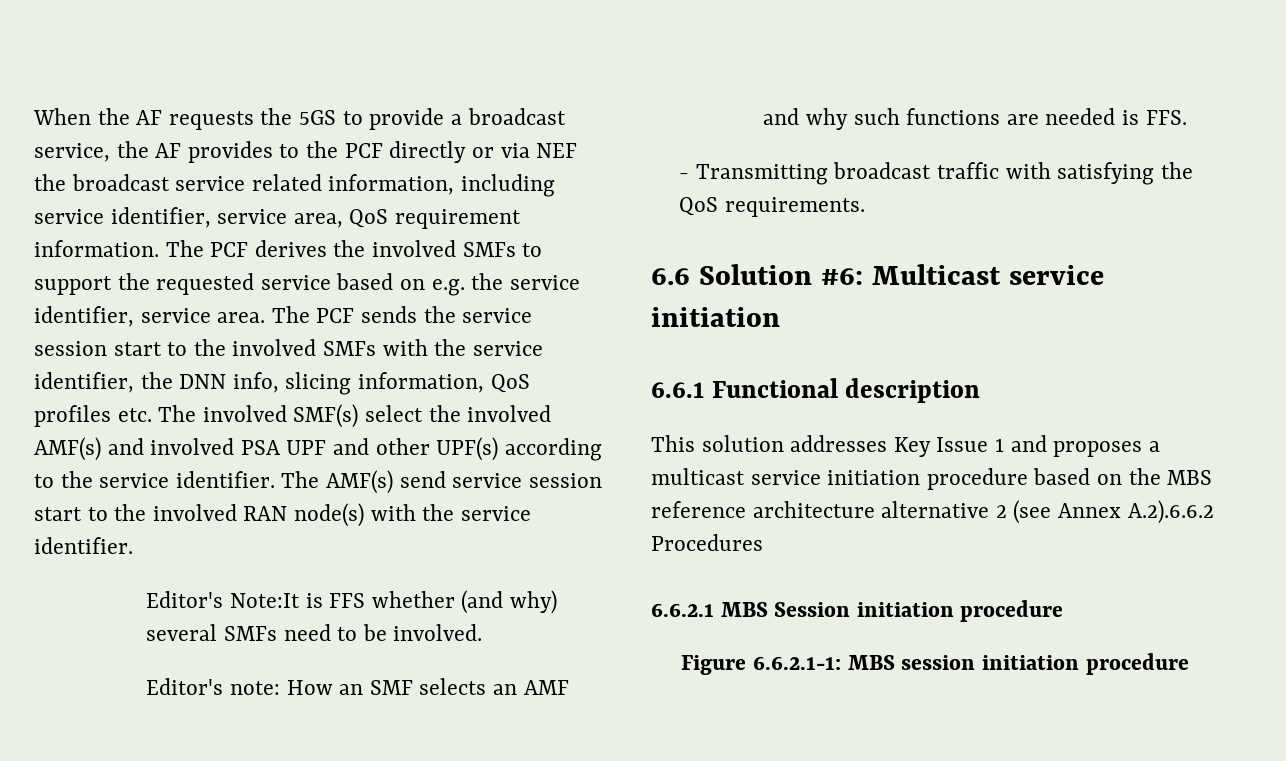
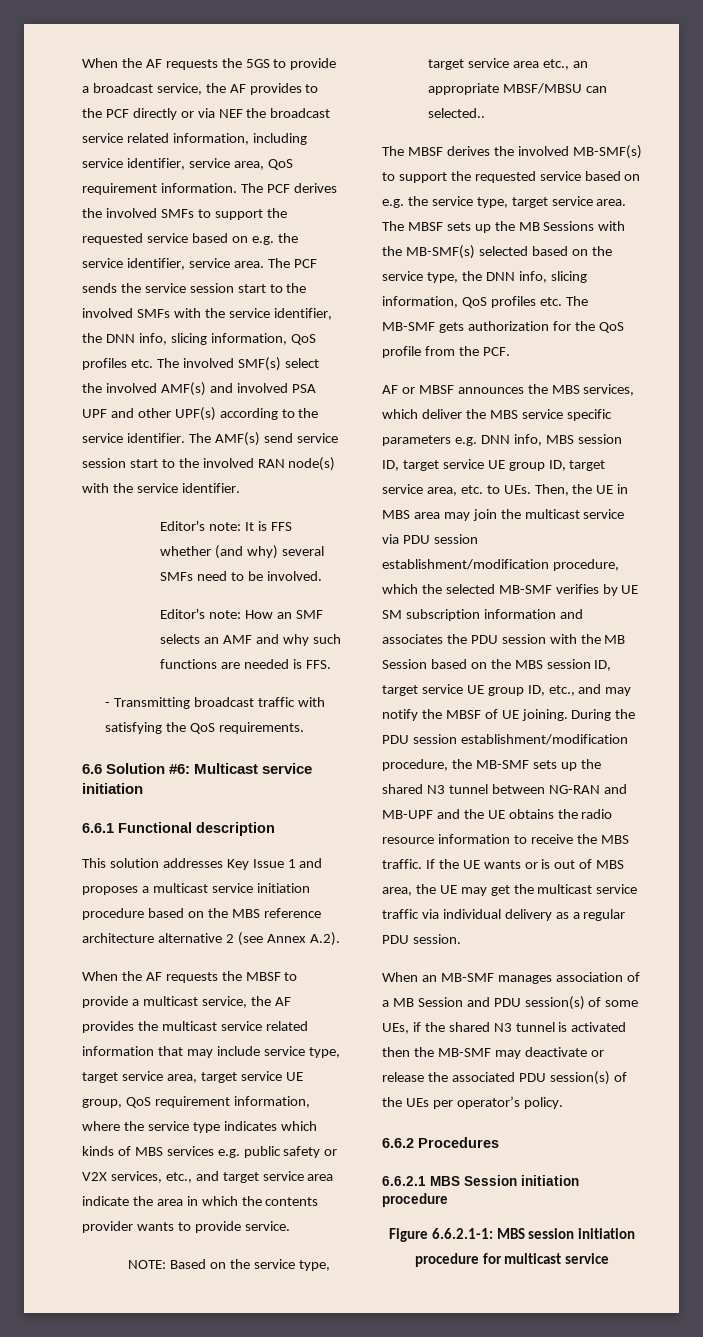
[229,593,300,608] Note:It -> [208,522,254,531] note: It
[1127,500,1214,524] A.2).6.6.2 -> [309,932,340,946] [82,971,298,983] [82,996,291,1008] [82,1021,308,1033] [82,1046,340,1058] [82,1071,303,1083] [82,1096,310,1108] [82,1121,317,1133] [82,1146,338,1158] [82,1171,334,1183] [82,1196,319,1206] [82,1221,290,1233] [128,1259,330,1271] [428,58,588,70] [428,83,607,95] [428,108,486,118] [382,145,642,159] [382,171,641,183] [382,196,627,208] [382,221,626,233] [382,245,612,259] [382,271,587,283] [382,296,588,308] [382,321,624,333] [382,346,510,358] [382,384,635,396] [382,409,612,421] [382,434,622,446] [382,459,606,471] [382,484,629,496] [382,509,625,521] [382,534,478,544] [382,559,619,571] [382,584,639,596] [382,609,583,621] [382,634,626,644] [382,659,612,671] [382,684,632,696] [382,709,636,721] [382,734,628,745] [382,759,601,771] [382,784,627,794] [382,809,613,819] [382,834,629,844] [382,859,625,869] [382,884,638,896] [382,909,626,921] [382,934,461,944] [382,972,640,984] [382,996,639,1010] [382,1022,627,1034] [382,1047,604,1059] [382,1071,627,1085] [382,1096,563,1109] [382,1138,414,1148] A.2). // When the AF requests the MBSF to provide a multicast service, the AF provides the multicast service related information that may include service type, target service area, target service UE group, QoS requirement information, where the service type indicates which kinds of MBS services e.g. public safety or V2X services, etc., and target service area indicate the area in which the contents provider wants to provide service. // NOTE: Based on the service type, target service area etc., an appropriate MBSF/MBSU can selected.. // The MBSF derives the involved MB-SMF(s) to support the requested service based on e.g. the service type, target service area. The MBSF sets up the MB Sessions with the MB-SMF(s) selected based on the service type, the DNN info, slicing information, QoS profiles etc. The MB-SMF gets authorization for the QoS profile from the PCF. // AF or MBSF announces the MBS services, which deliver the MBS service specific parameters e.g. DNN info, MBS session ID, target service UE group ID, target service area, etc. to UEs. Then, the UE in MBS area may join the multicast service via PDU session establishment/modification procedure, which the selected MB-SMF verifies by UE SM subscription information and associates the PDU session with the MB Session based on the MBS session ID, target service UE group ID, etc., and may notify the MBSF of UE joining. During the PDU session establishment/modification procedure, the MB-SMF sets up the shared N3 tunnel between NG-RAN and MB-UPF and the UE obtains the radio resource information to receive the MBS traffic. If the UE wants or is out of MBS area, the UE may get the multicast service traffic via individual delivery as a regular PDU session. // When an MB-SMF manages association of a MB Session and PDU session(s) of some UEs, if the shared N3 tunnel is activated then the MB-SMF may deactivate or release the associated PDU session(s) of the UEs per operator’s policy. // 6.6.2
(1189, 664) none -> [482,1253,610,1264] for multicast service

